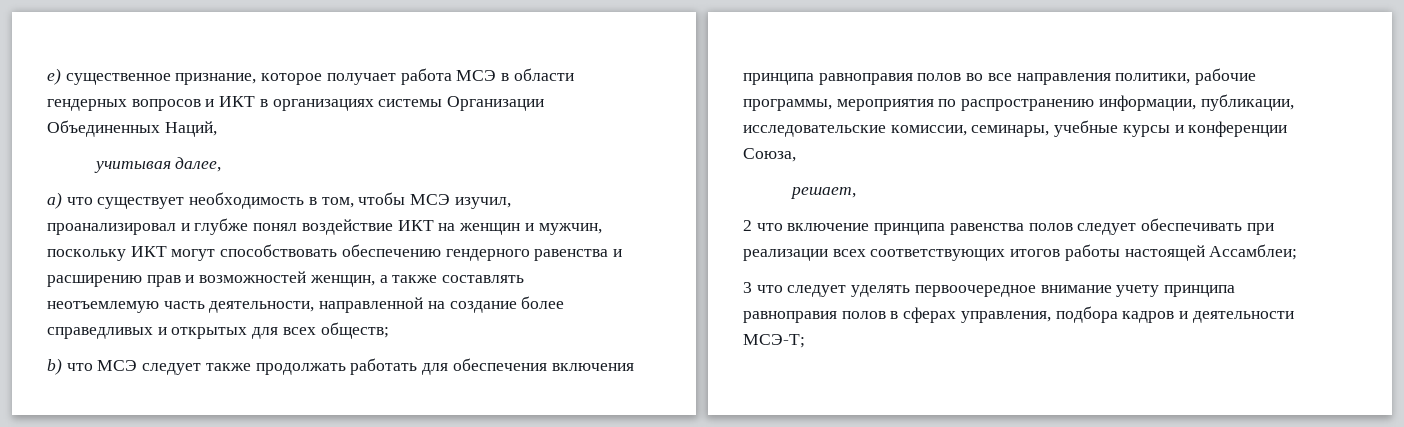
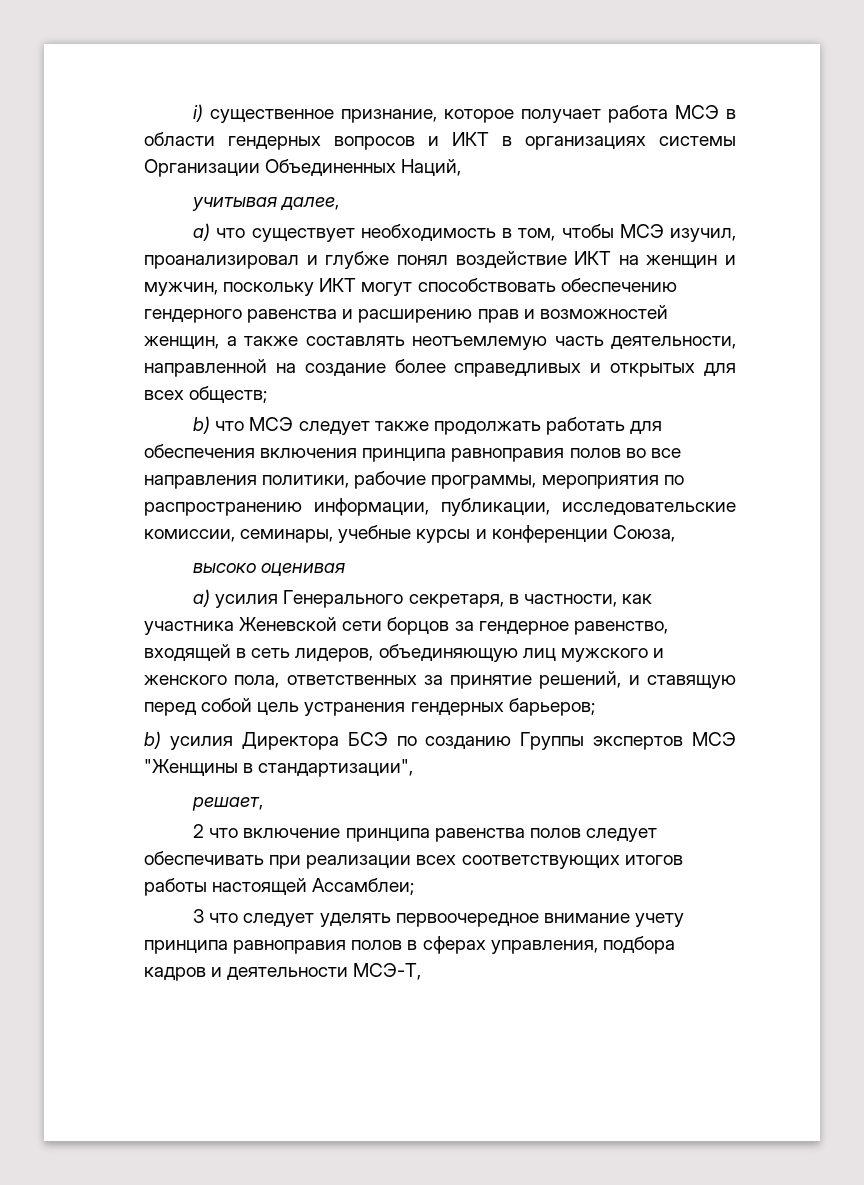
[47,68,61,85] e) -> [193,104,204,122] i)
(796, 155) none -> [192,563,345,576] [193,589,652,608] [144,617,668,635] [144,644,664,662] [144,671,736,689] [144,698,595,716] [144,731,736,750] [144,759,414,777] // высоко оценивая // a) усилия Генерального секретаря, в частности, как участника Женевской сети борцов за гендерное равенство, входящей в сеть лидеров, объединяющую лиц мужского и женского пола, ответственных за принятие решений, и ставящую перед собой цель устранения гендерных барьеров; // b) усилия Директора БСЭ по созданию Группы экспертов МСЭ "Женщины в стандартизации",
[743,334,805,348] МСЭ-T; -> [353,963,422,980] МСЭ-T,

